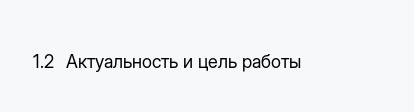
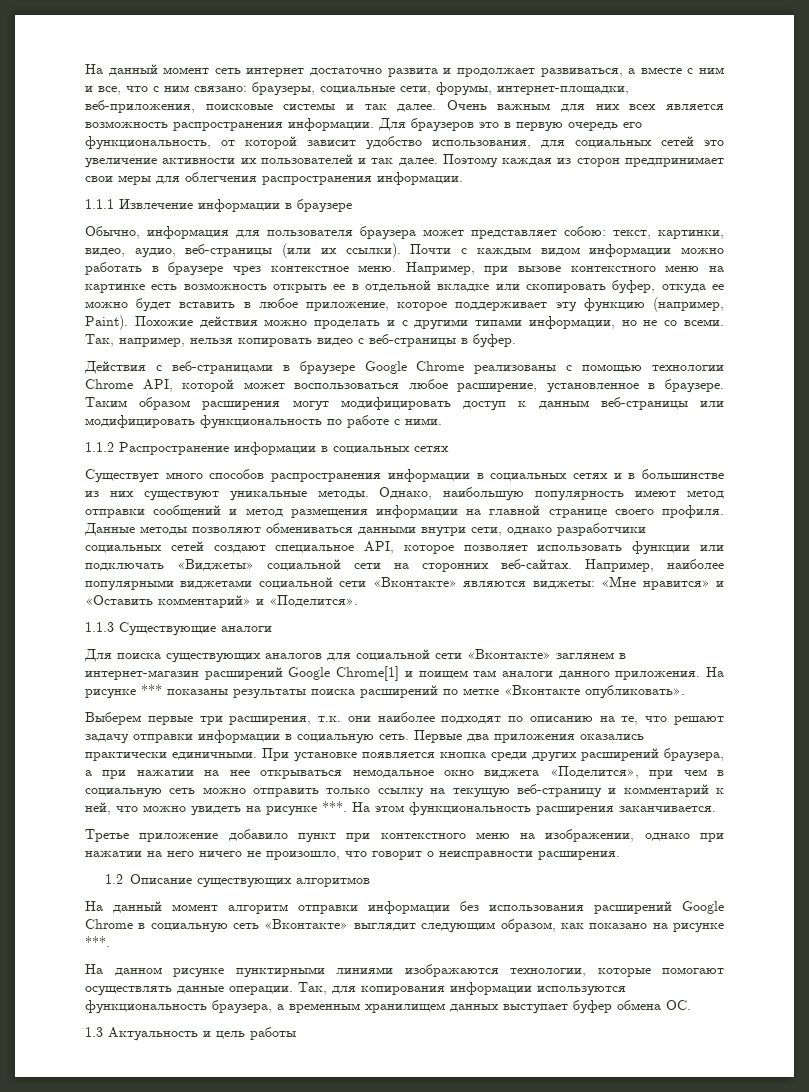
[33,54,54,68] 1.2 -> [85,64,725,77] [85,82,629,96] [85,100,724,113] [85,118,642,132] [85,136,724,150] [85,154,724,168] [85,172,463,185] [85,199,352,213] [85,226,724,240] [85,243,725,258] [85,262,724,276] [85,280,725,294] [85,297,724,312] [85,315,724,330] [85,334,516,348] [84,361,724,375] [85,379,724,393] [85,397,724,411] [85,415,442,429] [85,442,449,455] [85,469,725,483] [85,487,725,501] [85,505,724,518] [84,523,646,537] [85,541,724,555] [85,559,724,572] [85,576,725,591] [85,595,358,608] [85,622,272,636] [84,649,626,663] [85,666,724,681] [85,684,685,699] [85,712,724,725] [85,730,644,744] [85,748,724,762] [85,766,724,779] [85,784,725,798] [85,801,716,816] [85,829,724,843] [85,851,620,860] [105,874,371,888] [85,901,724,914] [85,919,725,933] [85,936,110,947] [85,964,724,978] [85,982,626,996] [85,1000,691,1014] [85,1027,103,1037] На данный момент сеть интернет достаточно развита и продолжает развиваться, а вместе с ним и все, что с ним связано: браузеры, социальные сети, форумы, интернет-площадки, веб-приложения, поисковые системы и так далее. Очень важным для них всех является возможность распространения информации. Для браузеров это в первую очередь его функциональность, от которой зависит удобство использования, для социальных сетей это увеличение активности их пользователей и так далее. Поэтому каждая из сторон предпринимает свои меры для облегчения распространения информации. // 1.1.1 Извлечение информации в браузере // Обычно, информация для пользователя браузера может представляет собою: текст, картинки, видео, аудио, веб-страницы (или их ссылки). Почти с каждым видом информации можно работать в браузере чрез контекстное меню. Например, при вызове контекстного меню на картинке есть возможность открыть ее в отдельной вкладке или скопировать буфер, откуда ее можно будет вставить в любое приложение, которое поддерживает эту функцию (например, Paint). Похожие действия можно проделать и с другими типами информации, но не со всеми. Так, например, нельзя копировать видео с веб-страницы в буфер. // Действия с веб-страницами в браузере Google Chrome реализованы с помощью технологии Chrome API, которой может воспользоваться любое расширение, установленное в браузере. Таким образом расширения могут модифицировать доступ к данным веб-страницы или модифицировать функциональность по работе с ними. // 1.1.2 Распространение информации в социальных сетях // Существует много способов распространения информации в социальных сетях и в большинстве из них существуют уникальные методы. Однако, наибольшую популярность имеют метод отправки сообщений и метод размещения информации на главной странице своего профиля. Данные методы позволяют обмениваться данными внутри сети, однако разработчики социальных сетей создают специальное API, которое позволяет использовать функции или подключать «Виджеты» социальной сети на сторонних веб-сайтах. Например, наиболее популярными виджетами социальной сети «Вконтакте» являются виджеты: «Мне нравится» и «Оставить комментарий» и «Поделится». // 1.1.3 Существующие аналоги // Для поиска существующих аналогов для социальной сети «Вконтакте» заглянем в интернет-магазин расширений Google Chrome[1] и поищем там аналоги данного приложения. На рисунке *** показаны результаты поиска расширений по метке «Вконтакте опубликовать». // Выберем первые три расширения, т.к. они наиболее подходят по описанию на те, что решают задачу отправки информации в социальную сеть. Первые два приложения оказались практически единичными. При установке появляется кнопка среди других расширений браузера, а при нажатии на нее открываться немодальное окно виджета «Поделится», при чем в социальную сеть можно отправить только ссылку на текущую веб-страницу и комментарий к ней, что можно увидеть на рисунке ***. На этом функциональность расширения заканчивается. // Третье приложение добавило пункт при контекстного меню на изображении, однако при нажатии на него ничего не произошло, что говорит о неисправности расширения. // 1.2 Описание существующих алгоритмов // На данный момент алгоритм отправки информации без использования расширений Google Chrome в социальную сеть «Вконтакте» выглядит следующим образом, как показано на рисунке ***. // На данном рисунке пунктирными линиями изображаются технологии, которые помогают осуществлять данные операции. Так, для копирования информации используются функциональность браузера, а временным хранилищем данных выступает буфер обмена ОС. // 1.3

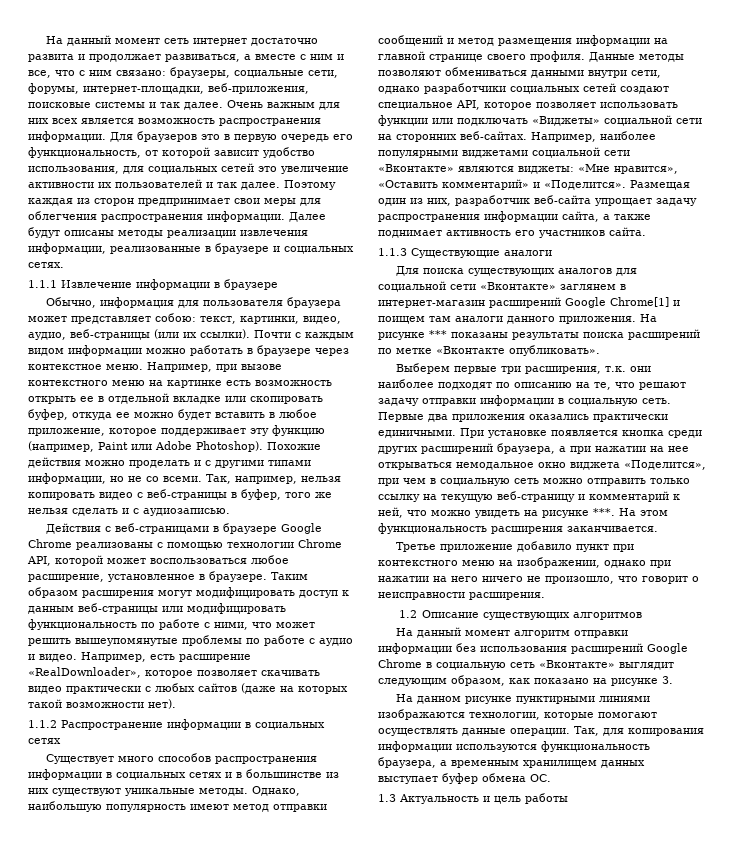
(463, 178) none -> [289,212,326,222] [28,227,308,238] [28,243,354,254] [28,262,64,268] Далее будут описаны методы реализации извлечения информации, реализованные в браузере и социальных сетях.
[232,266,261,275] чрез -> [315,348,349,356] через
[85,315,128,330] Paint). -> [98,441,263,452] Paint или Adobe Photoshop).
[473,334,516,348] буфер. -> [241,489,332,500] [28,508,230,516] буфер, того же нельзя сделать и с аудиозаписью.
[405,418,442,425] ними. -> [214,622,315,630] [28,635,353,646] [28,652,251,662] [28,667,320,678] [28,683,348,694] [28,699,176,709] ними, что может решить вышеупомянутые проблемы по работе с аудио и видео. Например, есть расширение «RealDownloader», которое позволяет скачивать видео практически с любых сайтов (даже на которых такой возможности нет).
[642,580,725,590] нравится» и -> [614,166,678,174] нравится»,
(358, 601) none -> [630,180,690,190] [378,195,697,206] [378,211,651,222] [378,227,646,238] Размещая один из них, разработчик веб-сайта упрощает задачу распространения информации сайта, а также поднимает активность его участников сайта.
[85,936,110,947] ***. -> [662,676,673,684] 3.

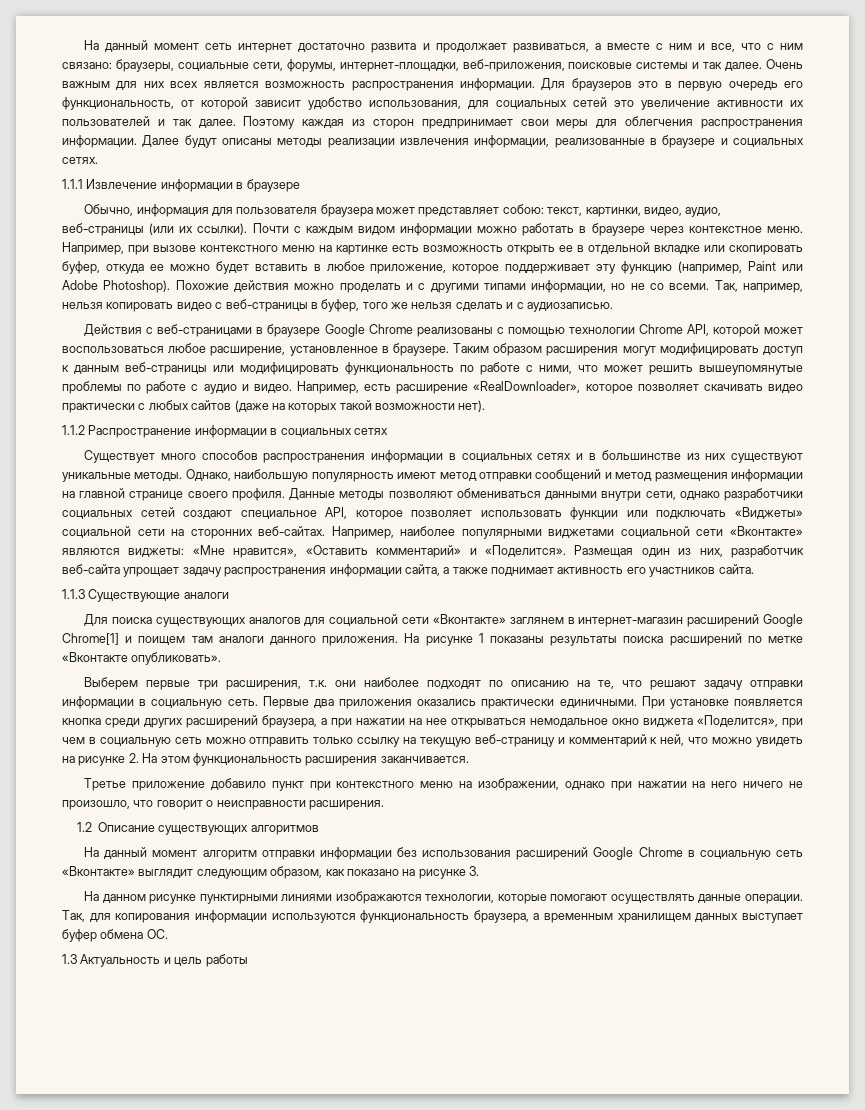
[429,330,447,338] *** -> [478,633,484,643] 1
[593,508,615,516] ***. -> [128,753,139,763] 2.

